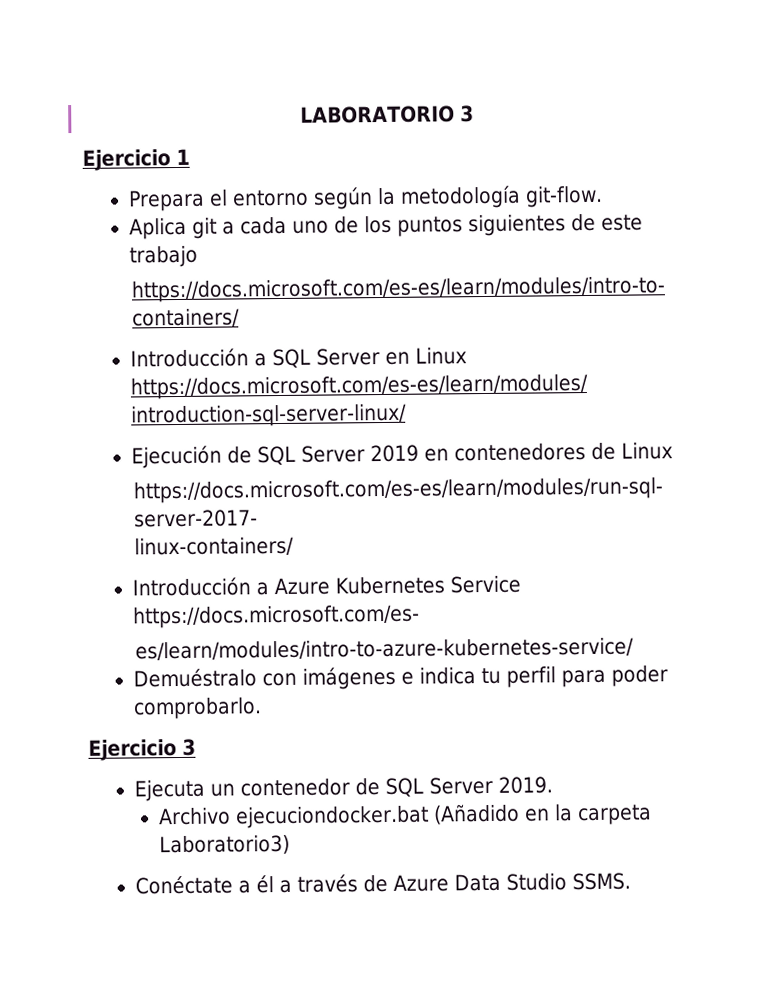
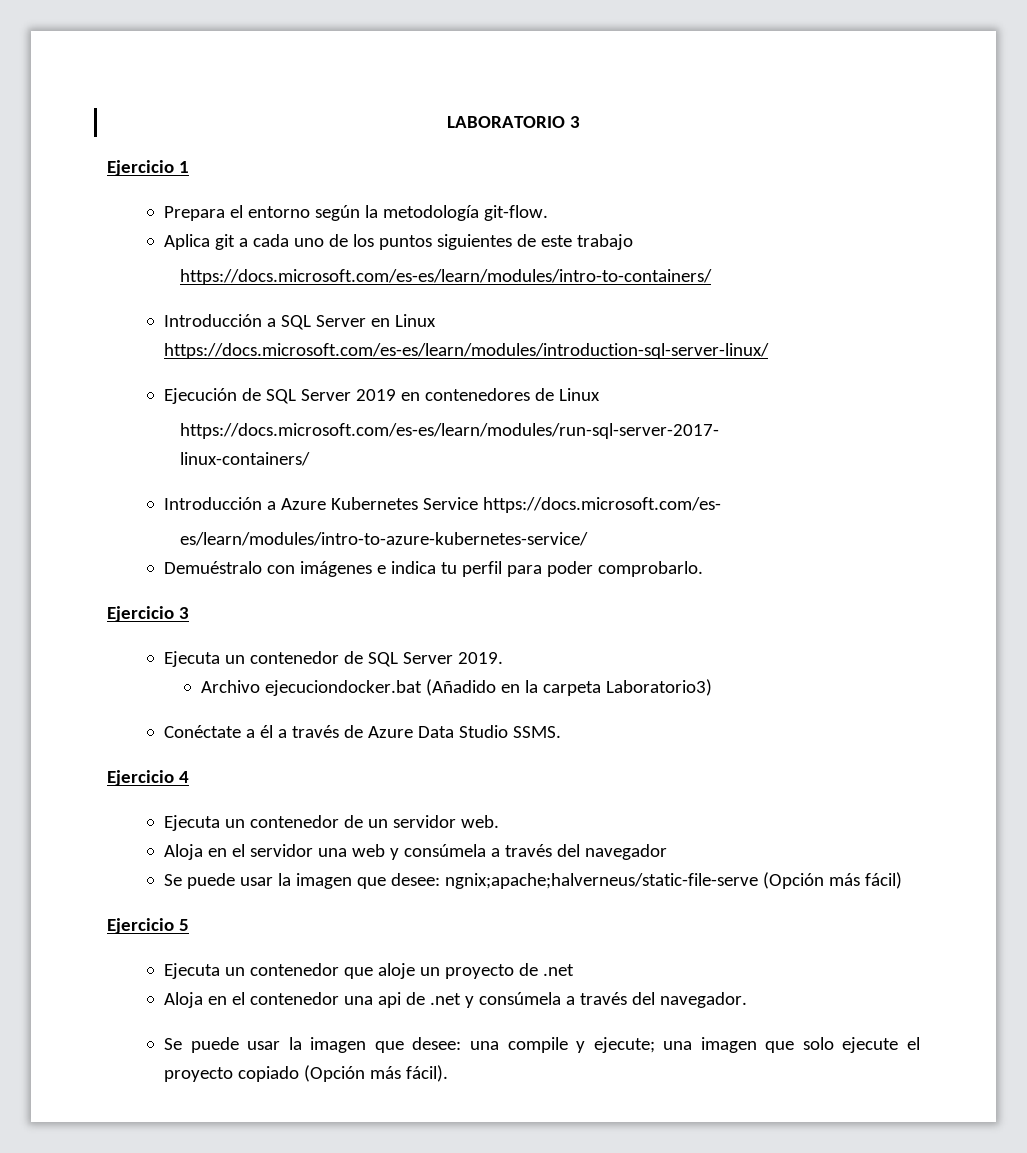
(632, 881) none -> [107,770,189,786] [164,815,500,831] [164,844,668,860] [164,872,903,889] [107,918,189,934] [164,963,575,979] [164,992,747,1008] [164,1037,921,1053] [164,1065,449,1082] // Ejercicio 4 // Ejecuta un contenedor de un servidor web. // Aloja en el servidor una web y consúmela a través del navegador // Se puede usar la imagen que desee: ngnix;apache;halverneus/static-file-serve (Opción más fácil) // Ejercicio 5 // Ejecuta un contenedor que aloje un proyecto de .net // Aloja en el contenedor una api de .net y consúmela a través del navegador. // Se puede usar la imagen que desee: una compile y ejecute; una imagen que solo ejecute el proyecto copiado (Opción más fácil).

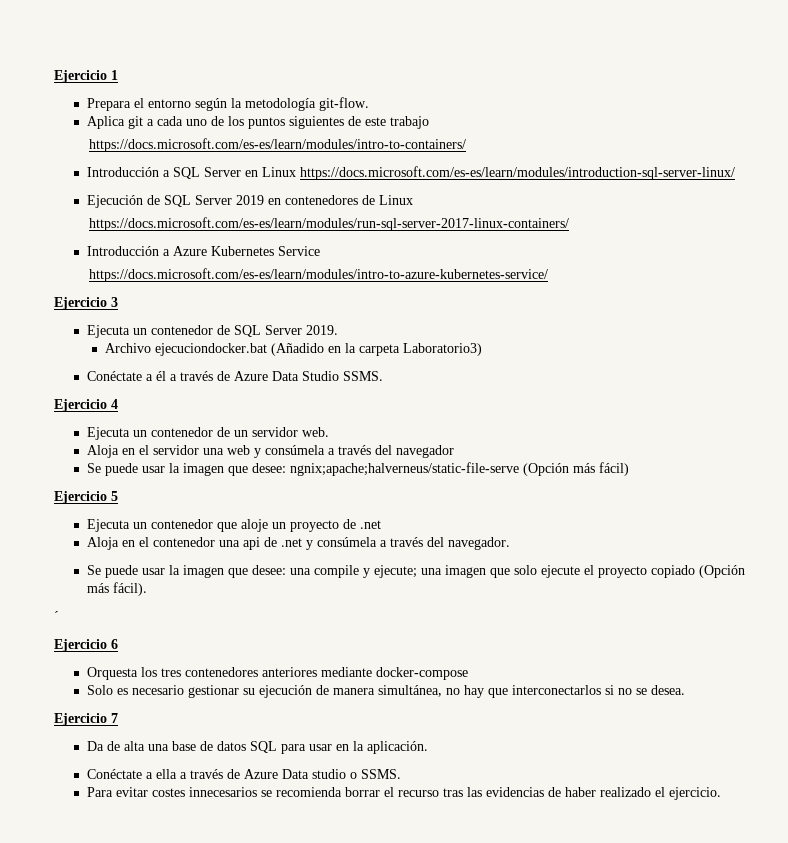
[447,116,580,128] LABORATORIO 3 // -> (54, 76) none
[180,423,720,439] [180,452,311,466] https://docs.microsoft.com/es-es/learn/modules/run-sql-server-2017- // linux-containers/ -> [89,217,570,231] https://docs.microsoft.com/es-es/learn/modules/run-sql-server-2017-linux-containers/
[483,497,722,513] [180,532,589,546] [164,561,704,577] https://docs.microsoft.com/es- // es/learn/modules/intro-to-azure-kubernetes-service/ // Demuéstralo con imágenes e indica tu perfil para poder comprobarlo. -> [89,268,549,282] // https://docs.microsoft.com/es-es/learn/modules/intro-to-azure-kubernetes-service/
(449, 1073) none -> [54,611,59,621] [54,639,118,652] [87,667,469,680] [87,685,686,698] [54,713,118,726] [87,741,429,754] [87,769,402,779] [87,787,722,800] // ´ // Ejercicio 6 // Orquesta los tres contenedores anteriores mediante docker-compose // Solo es necesario gestionar su ejecución de manera simultánea, no hay que interconectarlos si no se desea. // Ejercicio 7 // Da de alta una base de datos SQL para usar en la aplicación. // Conéctate a ella a través de Azure Data studio o SSMS. // Para evitar costes innecesarios se recomienda borrar el recurso tras las evidencias de haber realizado el ejercicio.

